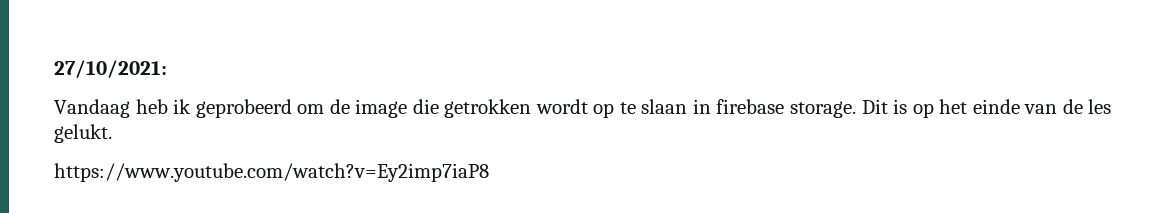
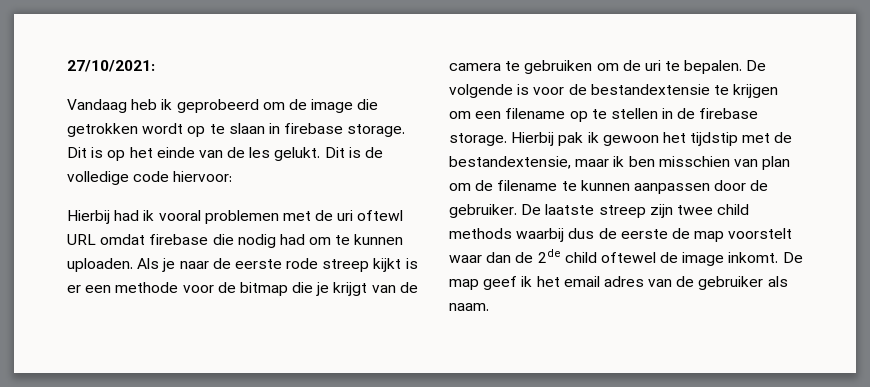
[54,163,489,182] // https://www.youtube.com/watch?v=Ey2imp7iaP8 -> [324,147,384,158] [67,171,233,185] [67,210,404,224] [67,234,404,248] [67,258,418,272] [67,282,418,296] [449,60,767,74] [449,84,779,98] [449,108,759,122] [449,132,793,146] [449,156,791,170] [449,180,769,194] [449,204,750,218] [449,228,793,242] [449,249,803,266] [449,276,788,290] [449,303,489,311] Dit is de volledige code hiervoor: // Hierbij had ik vooral problemen met de uri oftewl URL omdat firebase die nodig had om te kunnen uploaden. Als je naar de eerste rode streep kijkt is er een methode voor de bitmap die je krijgt van de camera te gebruiken om de uri te bepalen. De volgende is voor de bestandextensie te krijgen om een filename op te stellen in de firebase storage. Hierbij pak ik gewoon het tijdstip met de bestandextensie, maar ik ben misschien van plan om de filename te kunnen aanpassen door de gebruiker. De laatste streep zijn twee child methods waarbij dus de eerste de map voorstelt waar dan de 2de child oftewel de image inkomt. De map geef ik het email adres van de gebruiker als naam.

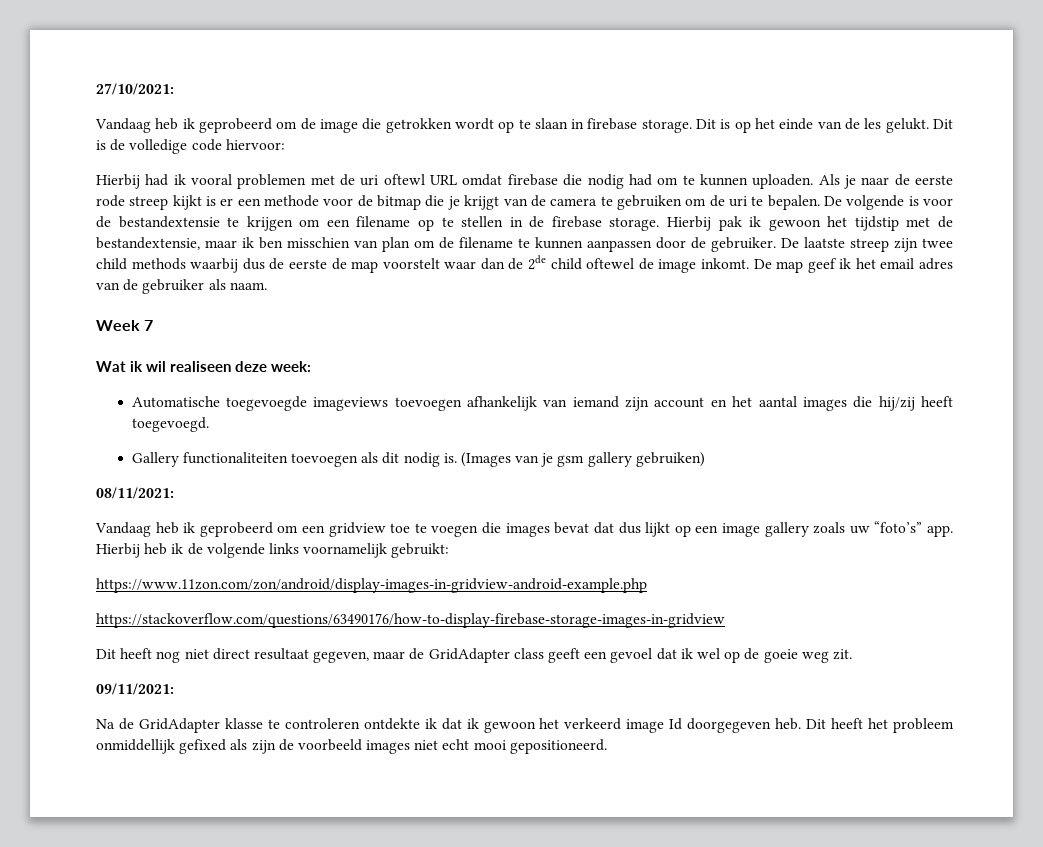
(489, 307) none -> [96,320,154,331] [96,361,311,372] [131,396,953,411] [131,417,209,432] [131,452,705,467] [96,487,174,499] [95,521,953,537] [96,543,450,558] [96,578,647,593] [96,613,725,628] [96,648,852,663] [96,683,174,695] [96,718,955,733] [96,739,607,754] // Week 7 // Wat ik wil realiseen deze week: // Automatische toegevoegde imageviews toevoegen afhankelijk van iemand zijn account en het aantal images die hij/zij heeft toegevoegd. // Gallery functionaliteiten toevoegen als dit nodig is. (Images van je gsm gallery gebruiken) // 08/11/2021: // Vandaag heb ik geprobeerd om een gridview toe te voegen die images bevat dat dus lijkt op een image gallery zoals uw “foto’s” app. Hierbij heb ik de volgende links voornamelijk gebruikt: // https://www.11zon.com/zon/android/display-images-in-gridview-android-example.php // https://stackoverflow.com/questions/63490176/how-to-display-firebase-storage-images-in-gridview // Dit heeft nog niet direct resultaat gegeven, maar de GridAdapter class geeft een gevoel dat ik wel op de goeie weg zit. // 09/11/2021: // Na de GridAdapter klasse te controleren ontdekte ik dat ik gewoon het verkeerd image Id doorgegeven heb. Dit heeft het probleem onmiddellijk gefixed als zijn de voorbeeld images niet echt mooi gepositioneerd.

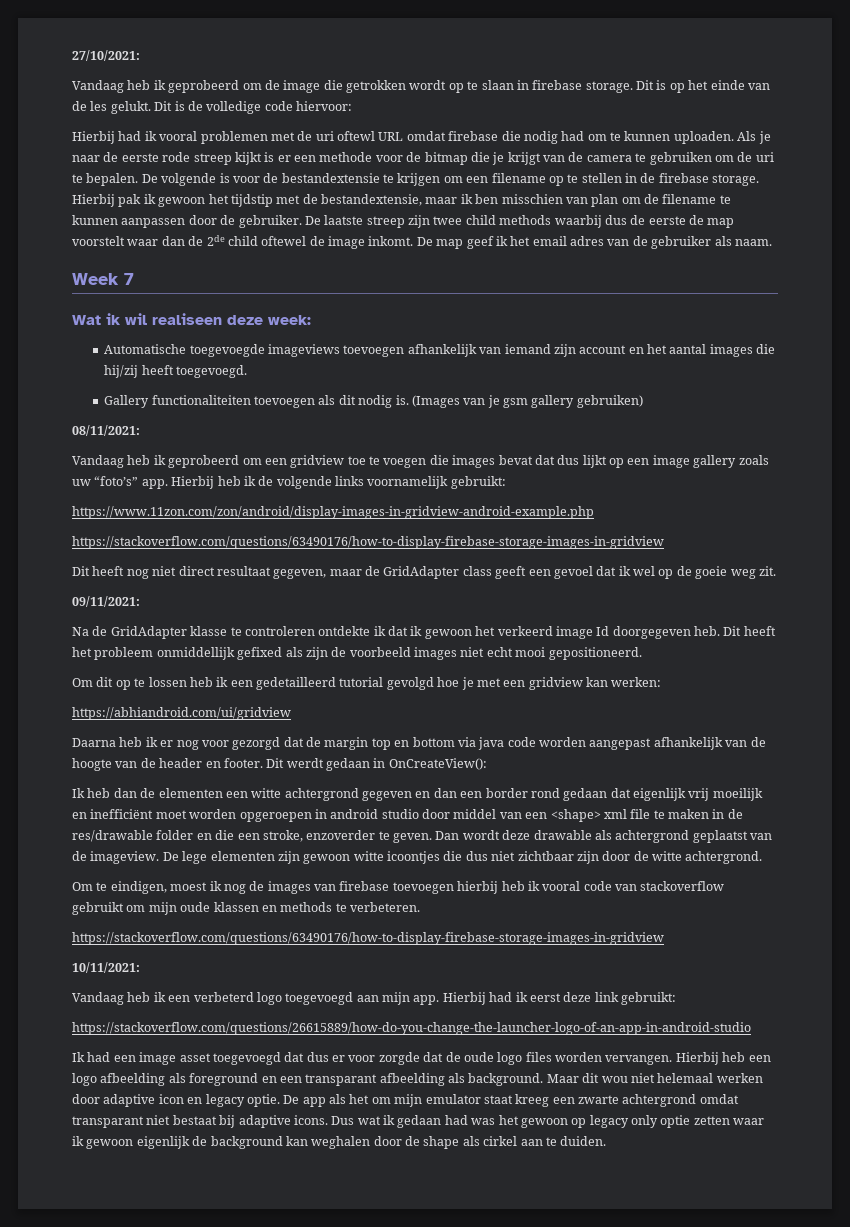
(607, 746) none -> [72,677,662,690] [72,707,291,720] [72,737,766,750] [72,758,487,771] [72,788,763,801] [72,809,743,822] [72,830,772,843] [72,851,763,864] [72,881,725,894] [72,902,420,915] [72,932,664,945] [72,962,140,973] [72,992,676,1005] [72,1022,751,1035] [72,1052,771,1065] [72,1073,763,1086] [72,1094,739,1107] [72,1115,765,1128] [72,1136,607,1149] // Om dit op te lossen heb ik een gedetailleerd tutorial gevolgd hoe je met een gridview kan werken: // https://abhiandroid.com/ui/gridview // Daarna heb ik er nog voor gezorgd dat de margin top en bottom via java code worden aangepast afhankelijk van de hoogte van de header en footer. Dit werdt gedaan in OnCreateView(): // Ik heb dan de elementen een witte achtergrond gegeven en dan een border rond gedaan dat eigenlijk vrij moeilijk en inefficiënt moet worden opgeroepen in android studio door middel van een <shape> xml file te maken in de res/drawable folder en die een stroke, enzoverder te geven. Dan wordt deze drawable als achtergrond geplaatst van de imageview. De lege elementen zijn gewoon witte icoontjes die dus niet zichtbaar zijn door de witte achtergrond. // Om te eindigen, moest ik nog de images van firebase toevoegen hierbij heb ik vooral code van stackoverflow gebruikt om mijn oude klassen en methods te verbeteren. // https://stackoverflow.com/questions/63490176/how-to-display-firebase-storage-images-in-gridview // 10/11/2021: // Vandaag heb ik een verbeterd logo toegevoegd aan mijn app. Hierbij had ik eerst deze link gebruikt: // https://stackoverflow.com/questions/26615889/how-do-you-change-the-launcher-logo-of-an-app-in-android-studio // Ik had een image asset toegevoegd dat dus er voor zorgde dat de oude logo files worden vervangen. Hierbij heb een logo afbeelding als foreground en een transparant afbeelding als background. Maar dit wou niet helemaal werken door adaptive icon en legacy optie. De app als het om mijn emulator staat kreeg een zwarte achtergrond omdat transparant niet bestaat bij adaptive icons. Dus wat ik gedaan had was het gewoon op legacy only optie zetten waar ik gewoon eigenlijk de background kan weghalen door de shape als cirkel aan te duiden.

